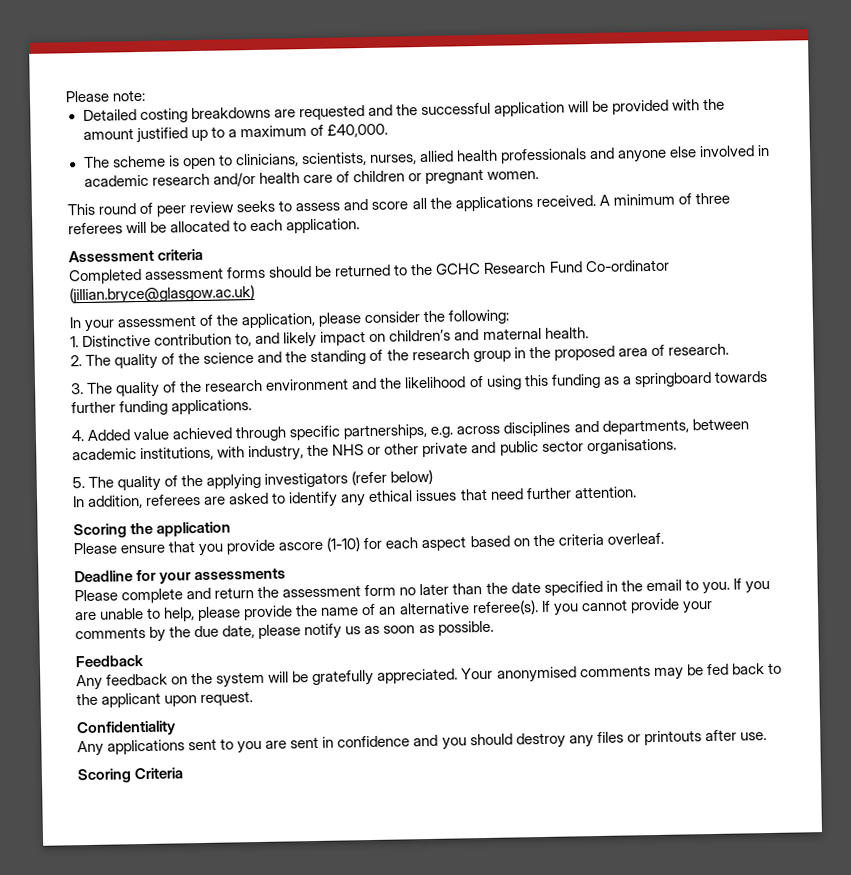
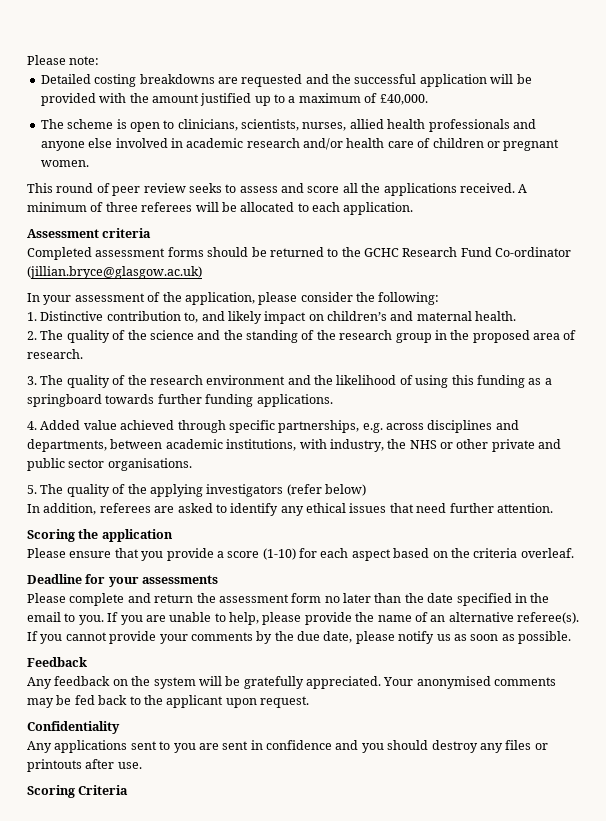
[278,541,324,551] ascore -> [216,551,260,558] a score

